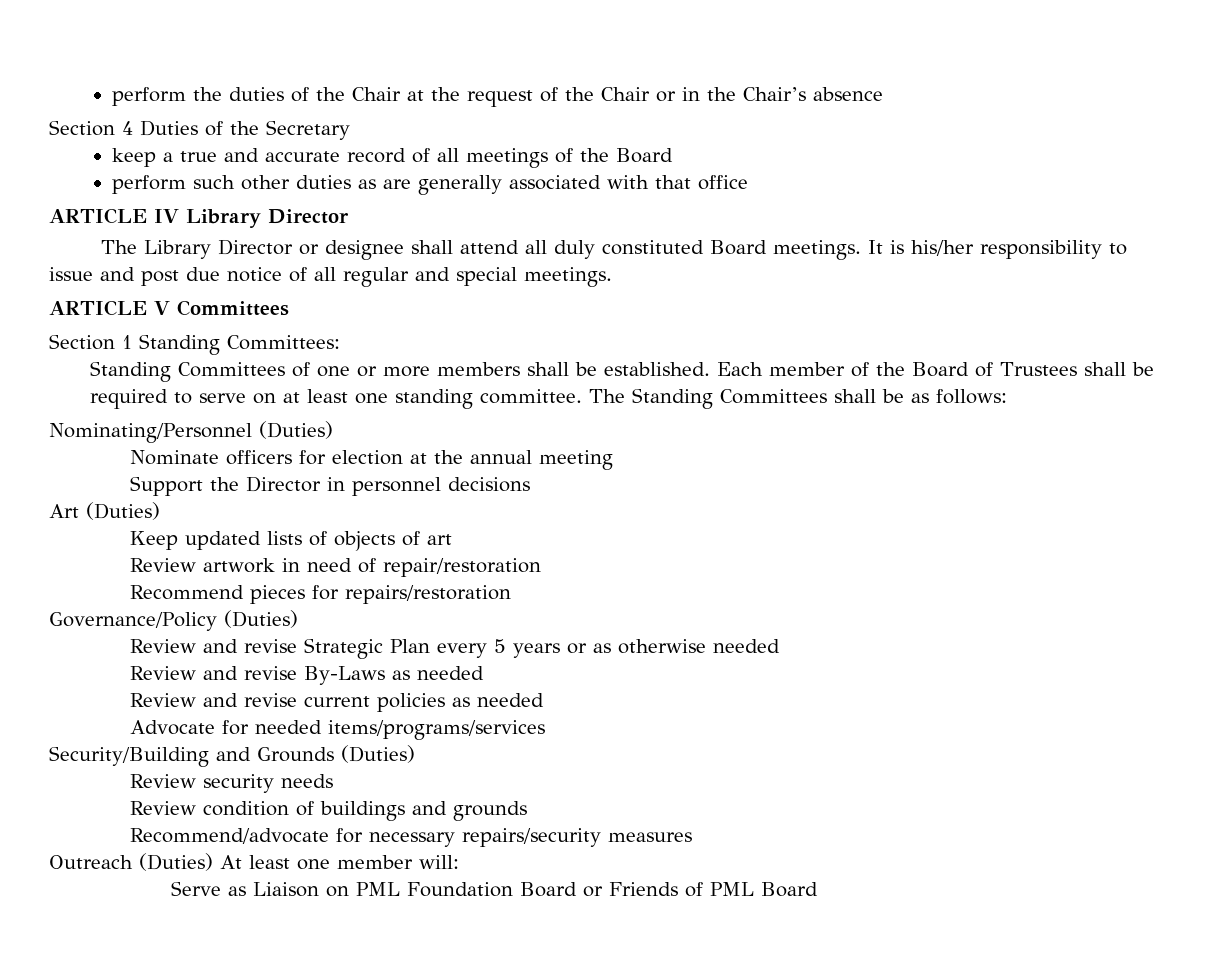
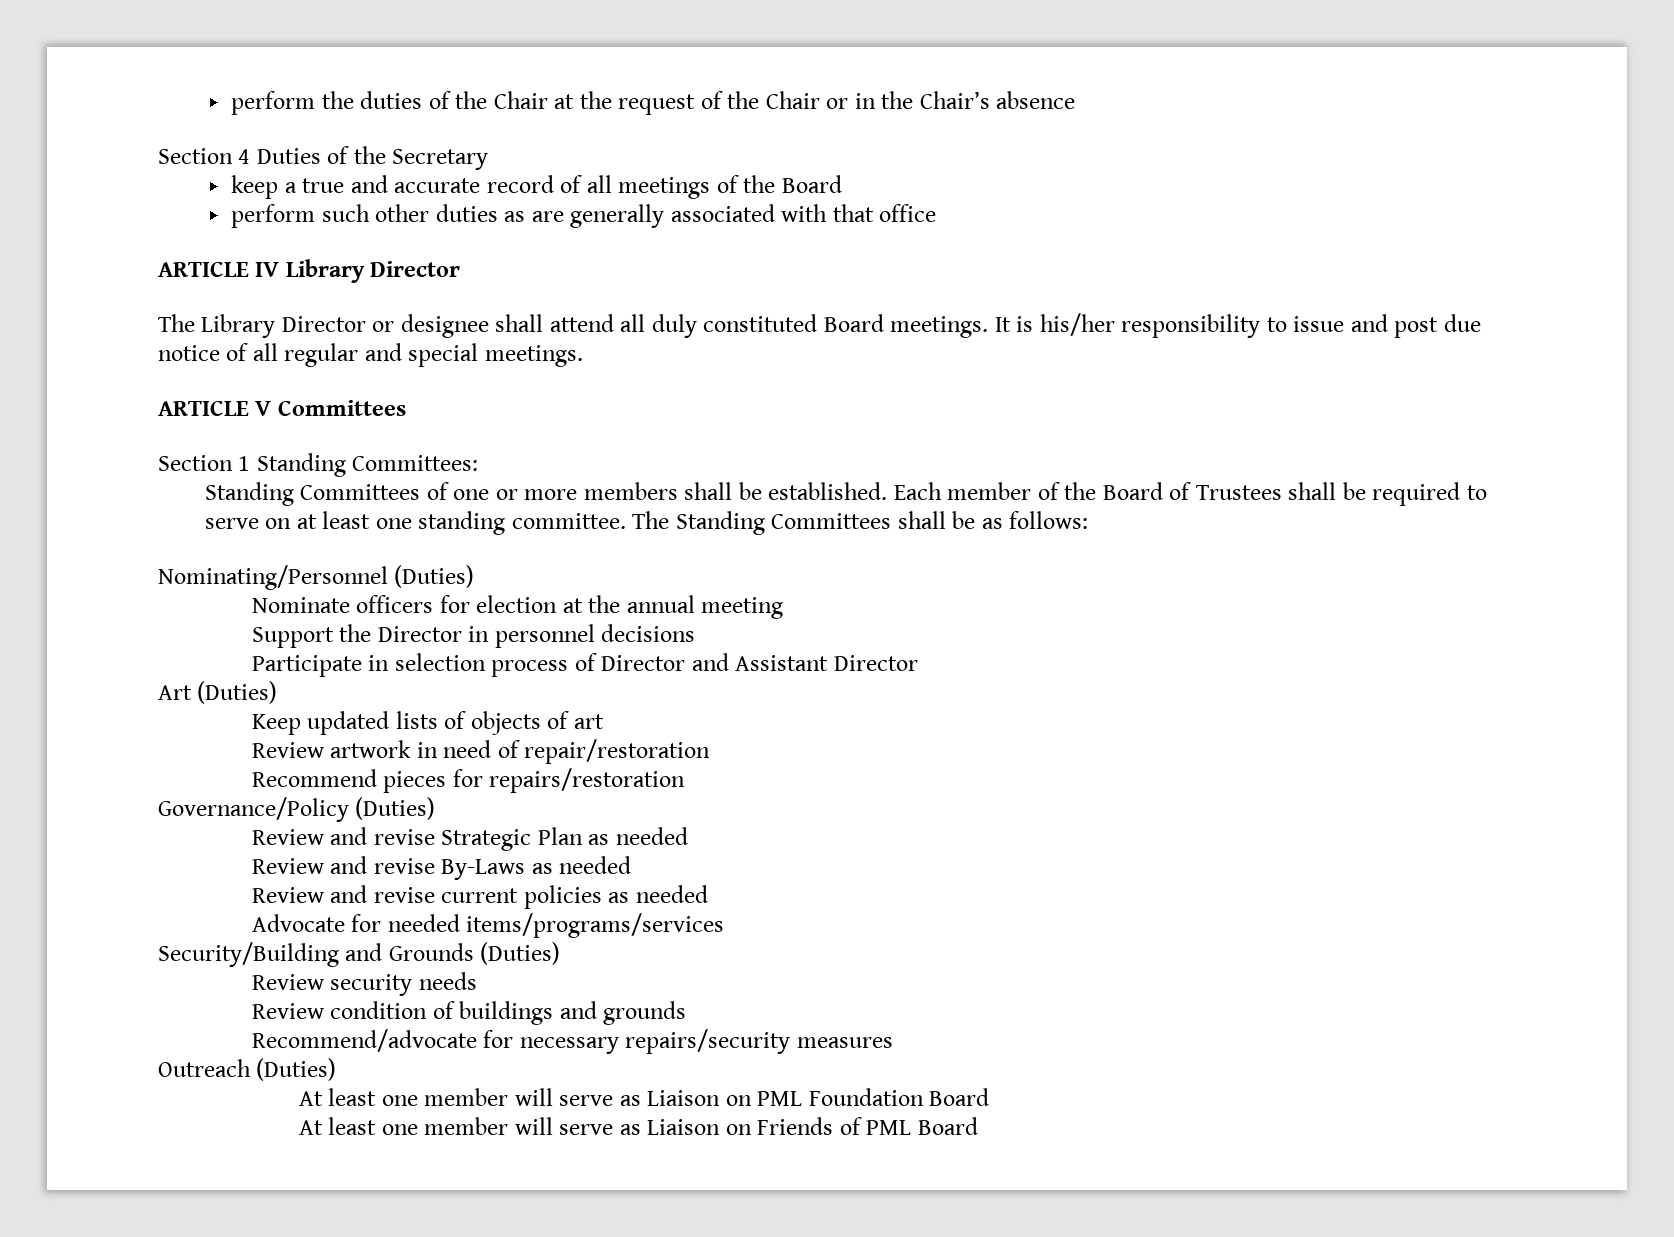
(531, 484) none -> [251,653,918,677] // Participate in selection process of Director and Assistant Director
[437,639,707,658] every 5 years or as otherwise -> [588,834,610,845] as
[220,855,459,870] [171,881,222,896] At least one member will: // Serve -> [298,1088,614,1106] // At least one member will serve
[583,886,604,897] or -> [298,1117,752,1135] // At least one member will serve as Liaison on

